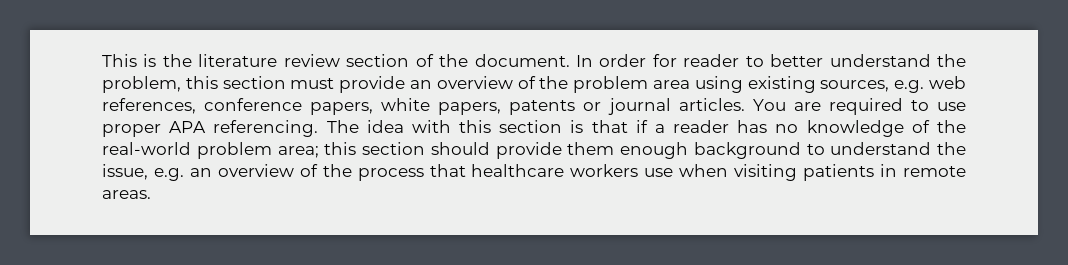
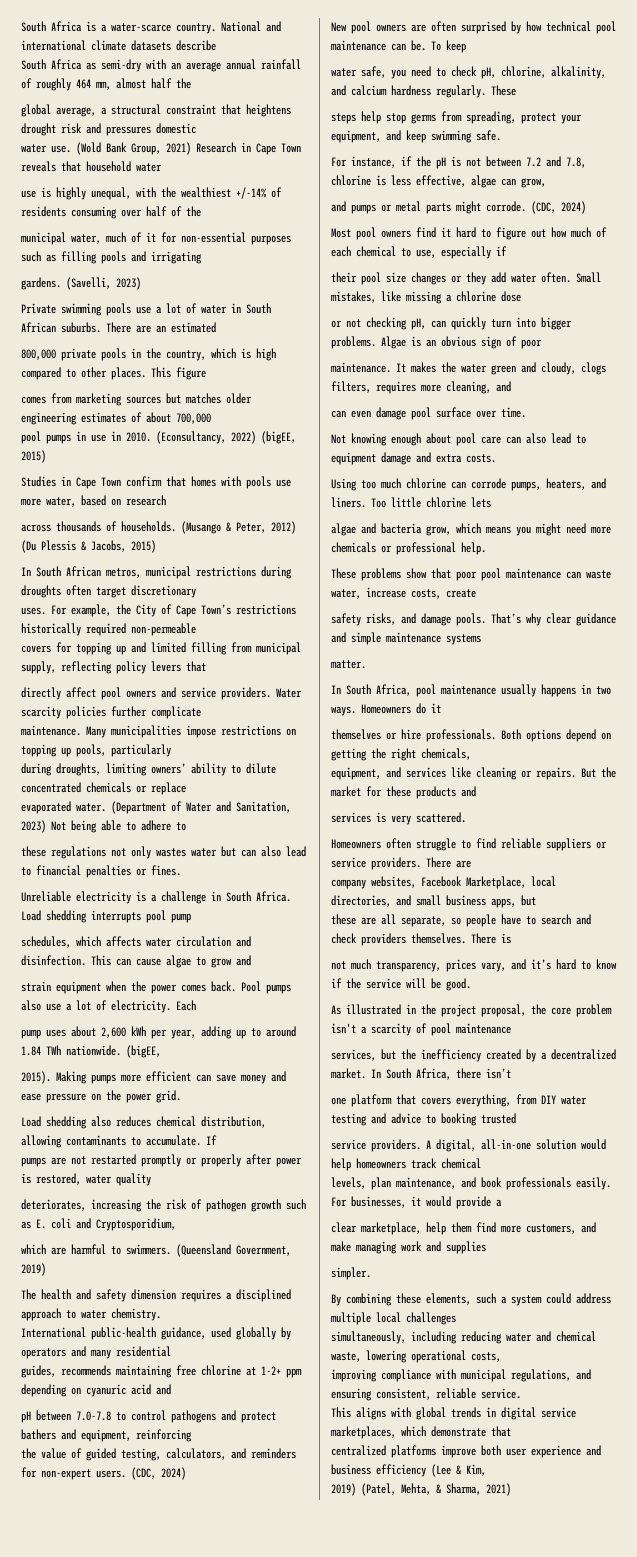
[102,54,966,67] [102,76,966,93] [102,98,967,115] [102,120,966,137] [102,142,966,159] [102,164,966,181] [102,190,151,199] This is the literature review section of the document. In order for reader to better understand the problem, this section must provide an overview of the problem area using existing sources, e.g. web references, conference papers, white papers, patents or journal articles. You are required to use proper APA referencing. The idea with this section is that if a reader has no knowledge of the real-world problem area; this section should provide them enough background to understand the issue, e.g. an overview of the process that healthcare workers use when visiting patients in remote areas. -> [21,21,281,34] [21,40,216,51] [21,59,301,72] [21,78,191,91] [21,104,291,117] [21,123,196,136] [21,142,301,155] [21,161,162,172] [21,187,282,200] [21,206,201,219] [21,232,291,245] [21,251,202,264] [21,277,141,290] [21,303,271,316] [21,322,216,333] [21,348,276,361] [21,367,206,380] [21,393,252,406] [21,412,211,425] [21,431,296,444] [21,450,46,463] [21,476,291,489] [21,495,166,507] [21,521,296,534] [21,540,156,553] [21,566,292,579] [21,585,196,598] [21,604,296,617] [21,623,196,636] [21,642,301,655] [21,661,206,674] [21,687,302,700] [21,706,201,719] [21,725,296,738] [21,744,171,757] [21,763,276,776] [21,782,186,795] [21,801,291,814] [21,820,186,833] [21,846,306,859] [21,865,181,878] [21,891,291,904] [21,910,191,923] [21,936,251,948] [21,955,251,968] [21,981,291,994] [21,1000,196,1013] [21,1026,296,1039] [21,1045,161,1058] [21,1071,286,1084] [21,1090,181,1103] [21,1116,266,1129] [21,1135,217,1148] [21,1154,302,1167] [21,1173,151,1186] [21,1199,306,1212] [21,1218,176,1231] [21,1244,291,1257] [21,1263,46,1276] [21,1289,291,1302] [21,1308,161,1321] [21,1327,291,1340] [21,1346,171,1359] [21,1365,302,1378] [21,1384,171,1397] [21,1410,276,1423] [21,1429,192,1442] [21,1448,296,1461] [21,1467,186,1480] [331,21,616,34] [331,40,466,53] [331,66,606,79] [331,85,516,98] [331,111,582,124] [331,130,501,143] [331,156,586,169] [331,175,546,188] [331,201,586,214] [331,227,607,240] [331,246,507,259] [331,272,601,285] [331,291,521,304] [331,317,572,330] [331,336,542,349] [331,362,606,375] [331,381,511,394] [331,407,526,420] [331,433,586,446] [331,452,496,465] [331,478,606,491] [331,497,491,508] [331,523,611,536] [331,542,486,555] [331,568,611,581] [331,587,476,599] [331,613,616,626] [331,632,481,645] [331,660,366,669] [331,684,611,697] [331,703,441,716] [331,729,611,742] [331,748,471,761] [331,767,616,780] [331,786,476,799] [331,812,466,825] [331,838,607,851] [331,857,471,870] [331,876,556,889] [331,895,536,908] [331,914,591,927] [331,933,511,946] [331,959,617,972] [331,978,471,991] [331,1004,612,1017] [331,1023,511,1036] [331,1049,616,1062] [331,1068,511,1080] [331,1094,587,1107] [331,1113,516,1126] [331,1139,606,1152] [331,1158,481,1171] [331,1177,611,1190] [331,1196,502,1209] [331,1222,596,1235] [331,1241,486,1254] [331,1267,371,1280] [331,1293,611,1306] [331,1312,456,1325] [331,1331,596,1344] [331,1350,501,1363] [331,1369,591,1382] [331,1388,521,1401] [331,1407,576,1420] [331,1426,511,1439] [331,1445,601,1458] [331,1464,486,1477] [331,1483,511,1496] South Africa is a water-scarce country. National and international climate datasets describe // South Africa as semi-dry with an average annual rainfall of roughly 464 mm, almost half the // global average, a structural constraint that heightens drought risk and pressures domestic // water use. (Wold Bank Group, 2021) Research in Cape Town reveals that household water // use is highly unequal, with the wealthiest +/-14% of residents consuming over half of the // municipal water, much of it for non-essential purposes such as filling pools and irrigating // gardens. (Savelli, 2023) // Private swimming pools use a lot of water in South African suburbs. There are an estimated // 800,000 private pools in the country, which is high compared to other places. This figure // comes from marketing sources but matches older engineering estimates of about 700,000 // pool pumps in use in 2010. (Econsultancy, 2022) (bigEE, 2015) // Studies in Cape Town confirm that homes with pools use more water, based on research // across thousands of households. (Musango & Peter, 2012) (Du Plessis & Jacobs, 2015) // In South African metros, municipal restrictions during droughts often target discretionary // uses. For example, the City of Cape Town’s restrictions historically required non-permeable // covers for topping up and limited filling from municipal supply, reflecting policy levers that // directly affect pool owners and service providers. Water scarcity policies further complicate // maintenance. Many municipalities impose restrictions on topping up pools, particularly // during droughts, limiting owners’ ability to dilute concentrated chemicals or replace // evaporated water. (Department of Water and Sanitation, 2023) Not being able to adhere to // these regulations not only wastes water but can also lead to financial penalties or fines. // Unreliable electricity is a challenge in South Africa. Load shedding interrupts pool pump // schedules, which affects water circulation and disinfection. This can cause algae to grow and // strain equipment when the power comes back. Pool pumps also use a lot of electricity. Each // pump uses about 2,600 kWh per year, adding up to around 1.84 TWh nationwide. (bigEE, // 2015). Making pumps more efficient can save money and ease pressure on the power grid. // Load shedding also reduces chemical distribution, allowing contaminants to accumulate. If // pumps are not restarted promptly or properly after power is restored, water quality // deteriorates, increasing the risk of pathogen growth such as E. coli and Cryptosporidium, // which are harmful to swimmers. (Queensland Government, 2019) // The health and safety dimension requires a disciplined approach to water chemistry. // International public-health guidance, used globally by operators and many residential // guides, recommends maintaining free chlorine at 1-2+ ppm depending on cyanuric acid and // pH between 7.0-7.8 to control pathogens and protect bathers and equipment, reinforcing // the value of guided testing, calculators, and reminders for non-expert users. (CDC, 2024) // New pool owners are often surprised by how technical pool maintenance can be. To keep // water safe, you need to check pH, chlorine, alkalinity, and calcium hardness regularly. These // steps help stop germs from spreading, protect your equipment, and keep swimming safe. // For instance, if the pH is not between 7.2 and 7.8, chlorine is less effective, algae can grow, // and pumps or metal parts might corrode. (CDC, 2024) // Most pool owners find it hard to figure out how much of each chemical to use, especially if // their pool size changes or they add water often. Small mistakes, like missing a chlorine dose // or not checking pH, can quickly turn into bigger problems. Algae is an obvious sign of poor // maintenance. It makes the water green and cloudy, clogs filters, requires more cleaning, and // can even damage pool surface over time. // Not knowing enough about pool care can also lead to equipment damage and extra costs. // Using too much chlorine can corrode pumps, heaters, and liners. Too little chlorine lets // algae and bacteria grow, which means you might need more chemicals or professional help. // These problems show that poor pool maintenance can waste water, increase costs, create // safety risks, and damage pools. That’s why clear guidance and simple maintenance systems // matter. // In South Africa, pool maintenance usually happens in two ways. Homeowners do it // themselves or hire professionals. Both options depend on getting the right chemicals, // equipment, and services like cleaning or repairs. But the market for these products and // services is very scattered. // Homeowners often struggle to find reliable suppliers or service providers. There are // company websites, Facebook Marketplace, local directories, and small business apps, but // these are all separate, so people have to search and check providers themselves. There is // not much transparency, prices vary, and it’s hard to know if the service will be good. // As illustrated in the project proposal, the core problem isn't a scarcity of pool maintenance // services, but the inefficiency created by a decentralized market. In South Africa, there isn’t // one platform that covers everything, from DIY water testing and advice to booking trusted // service providers. A digital, all-in-one solution would help homeowners track chemical // levels, plan maintenance, and book professionals easily. For businesses, it would provide a // clear marketplace, help them find more customers, and make managing work and supplies // simpler. // By combining these elements, such a system could address multiple local challenges // simultaneously, including reducing water and chemical waste, lowering operational costs, // improving compliance with municipal regulations, and ensuring consistent, reliable service. // This aligns with global trends in digital service marketplaces, which demonstrate that // centralized platforms improve both user experience and business efficiency (Lee & Kim, // 2019) (Patel, Mehta, & Sharma, 2021)

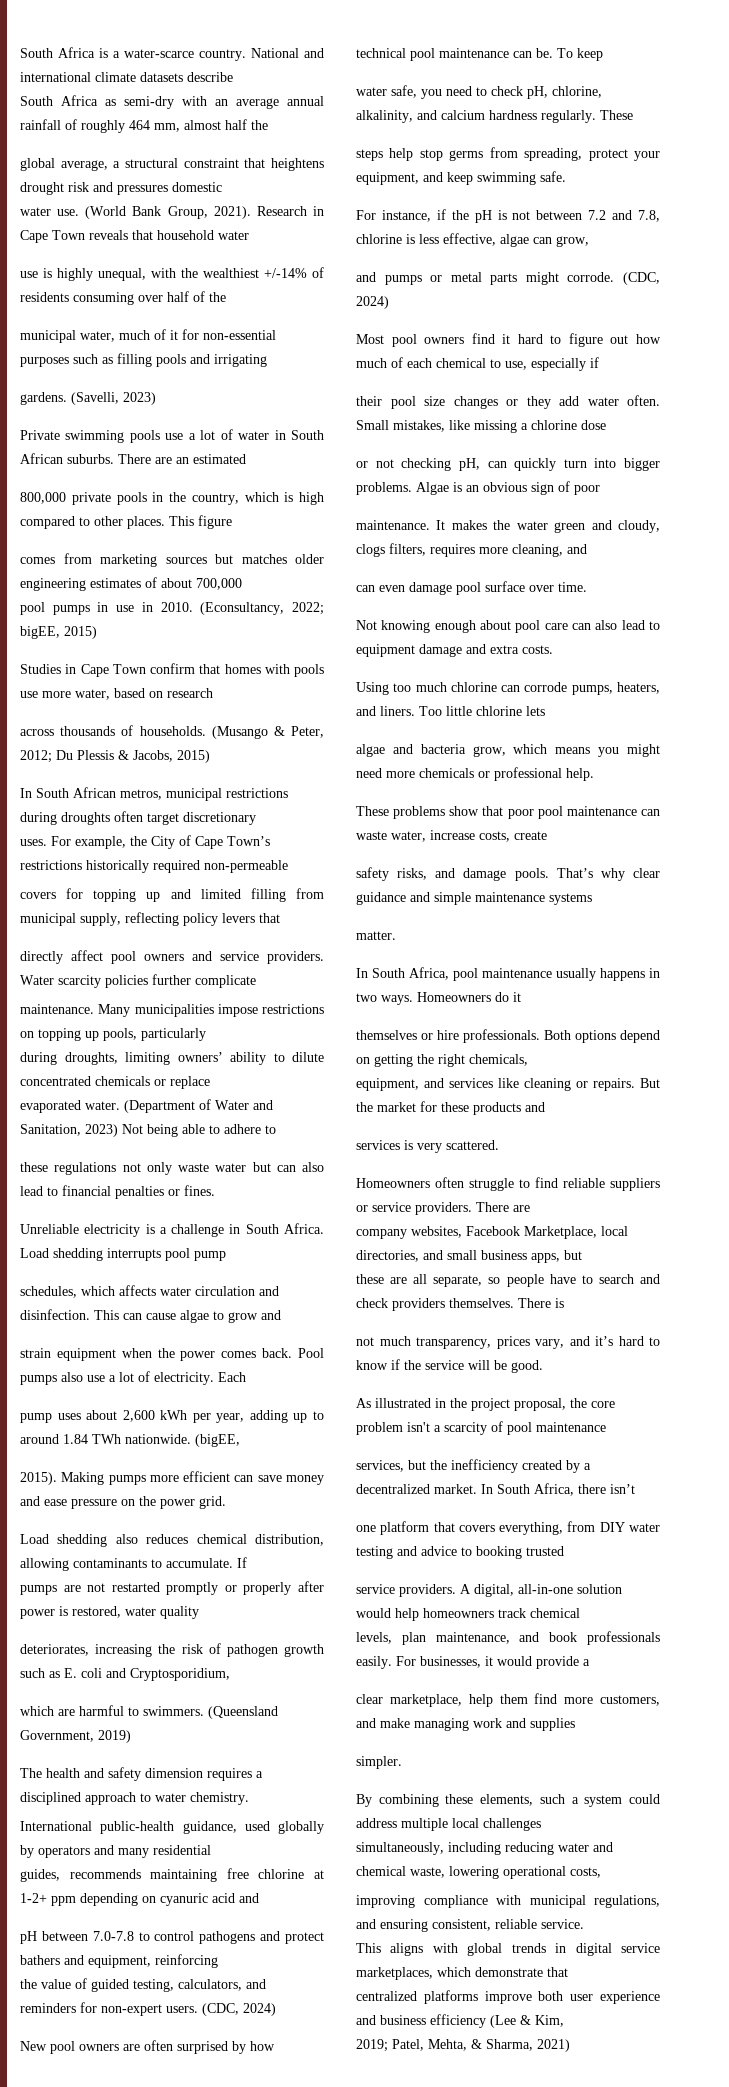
[76,142,101,155] (Wold -> [85,206,127,219] (World
[166,142,191,155] 2021) -> [213,206,251,219] 2021).
[231,431,296,444] 2022) (bigEE, -> [292,602,324,615] [20,626,60,639] 2022; bigEE,
[271,521,296,534] [21,540,36,553] 2012) (Du -> [20,750,73,763] 2012; Du
[156,848,186,857] wastes -> [178,1163,209,1172] waste
[331,1483,396,1496] 2019) (Patel, -> [356,2039,424,2052] 2019; Patel,

